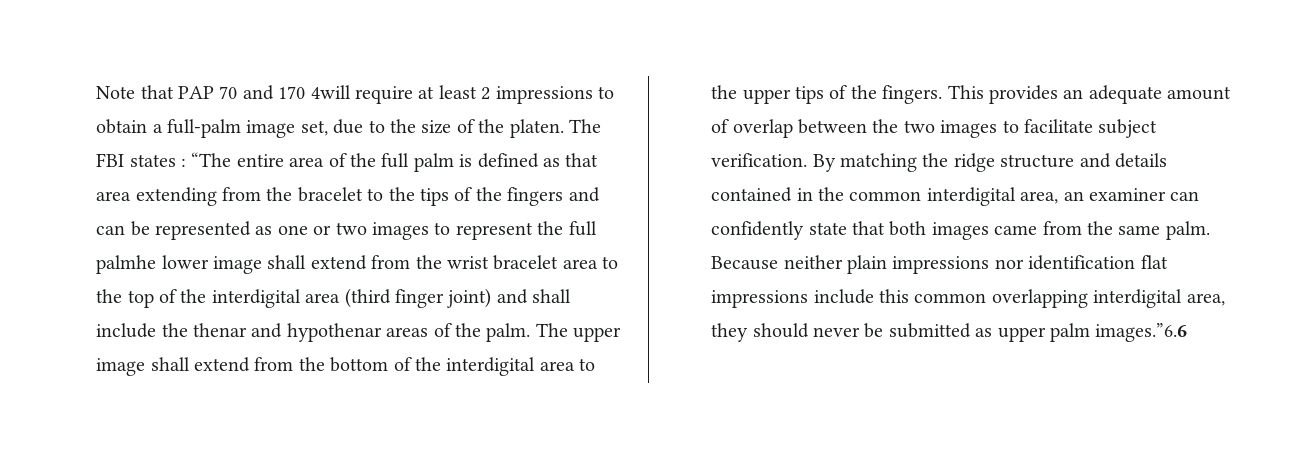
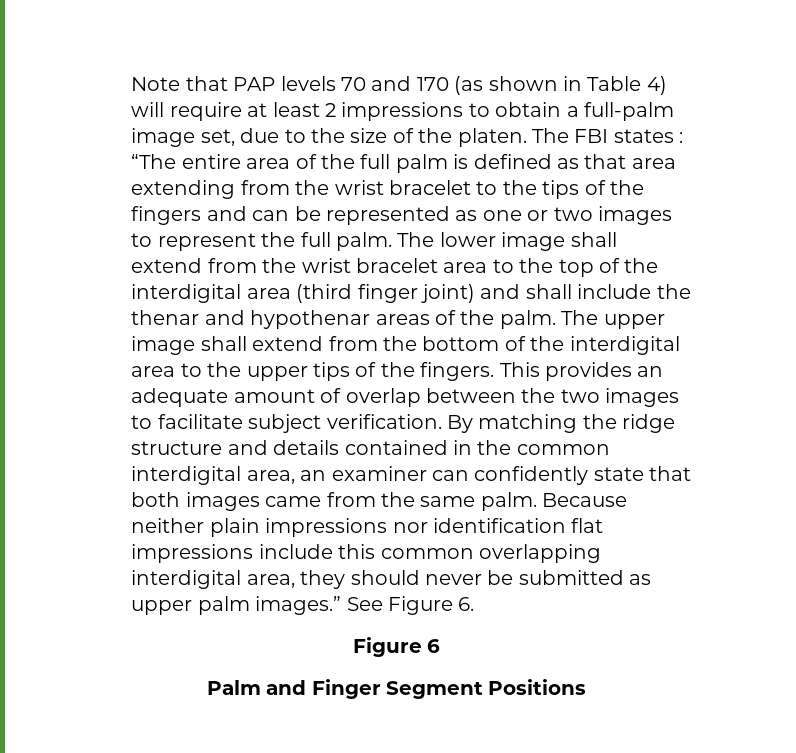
(215, 92) none -> [280,76,336,91] levels
[310,85,351,99] 4will -> [454,76,667,95] [131,102,165,117] (as shown in Table 4) will
(293, 194) none -> [334,180,384,195] wrist
[96,255,157,274] palmhe -> [336,232,435,251] palm. The
[1095,323,1188,342] images.”6.6 -> [255,596,475,615] [352,637,441,657] [206,679,587,699] images.” See Figure 6. // Figure 6 // Palm and Finger Segment Positions

